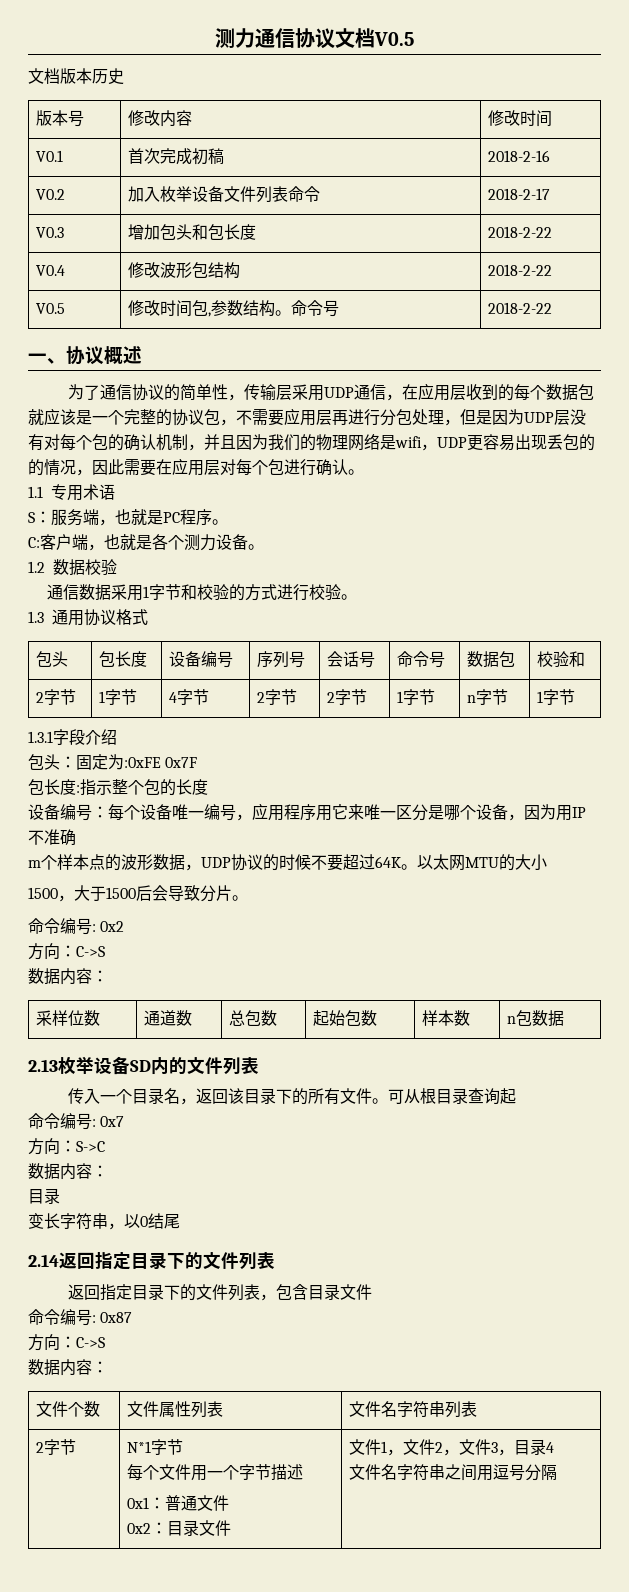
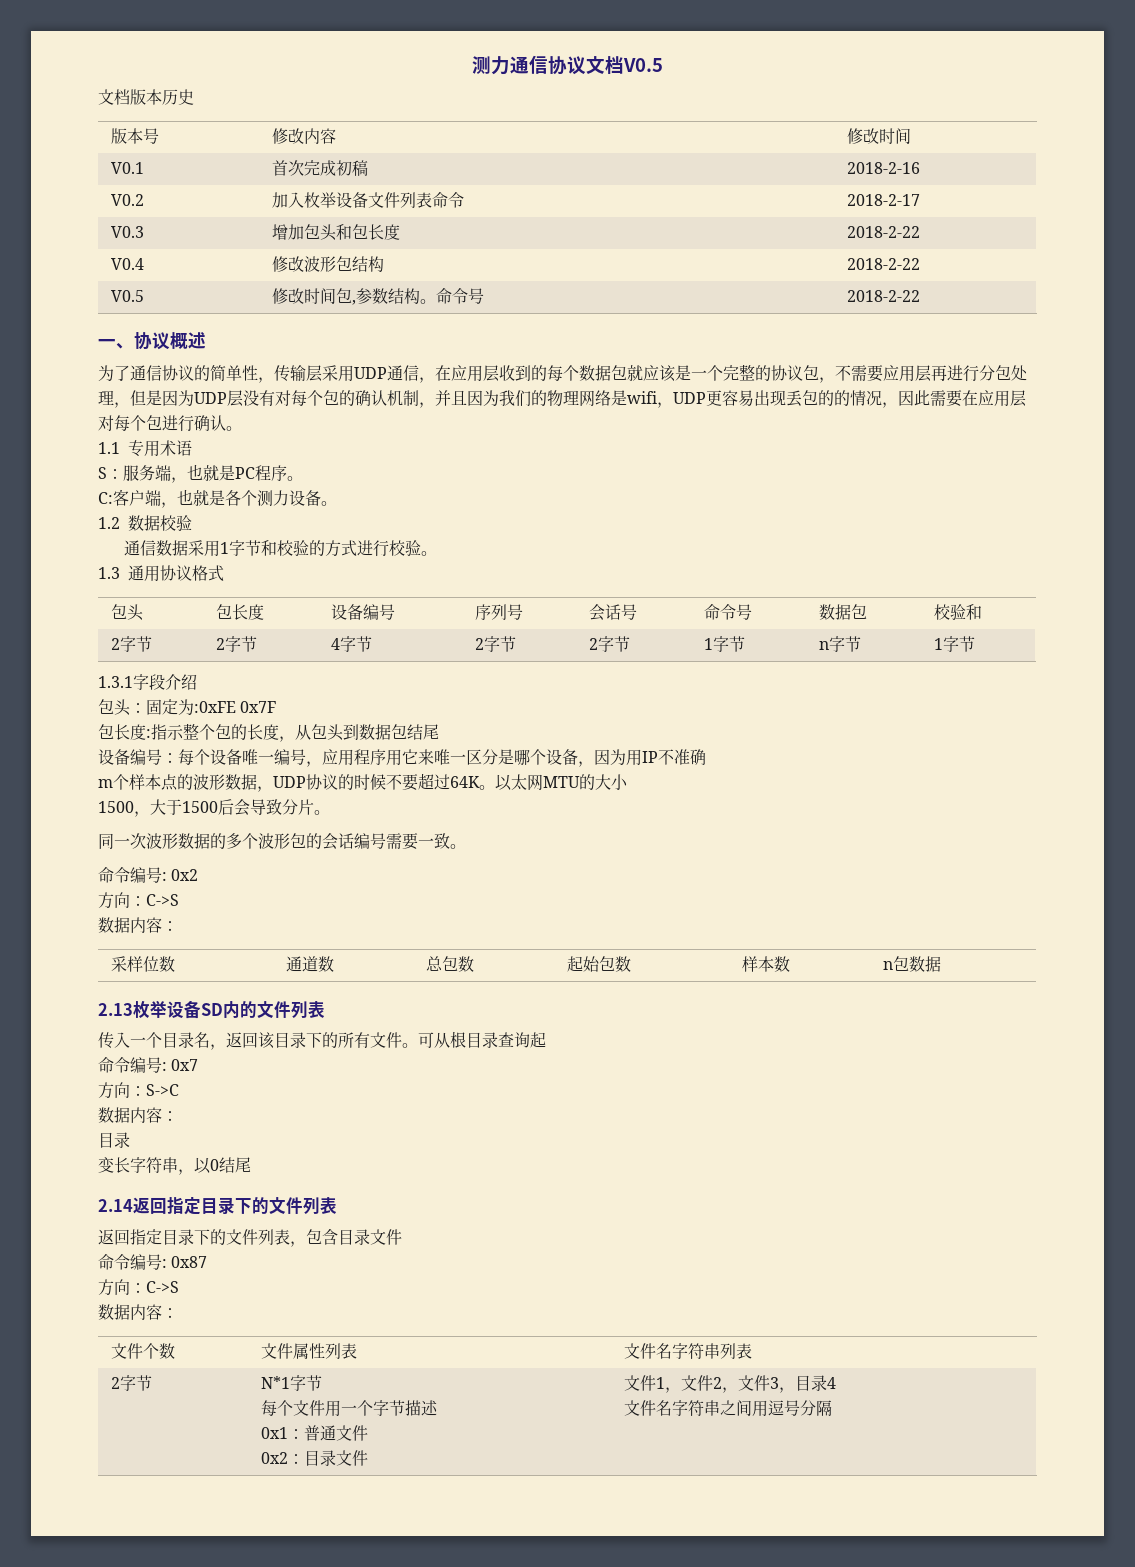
[98,691,105,703] 1 -> [215,638,225,650] 2
(208, 787) none -> [279,724,439,742] ，从包头到数据包结尾
(248, 898) none -> [98,833,466,850] // 同一次波形数据的多个波形包的会话编号需要一致。

